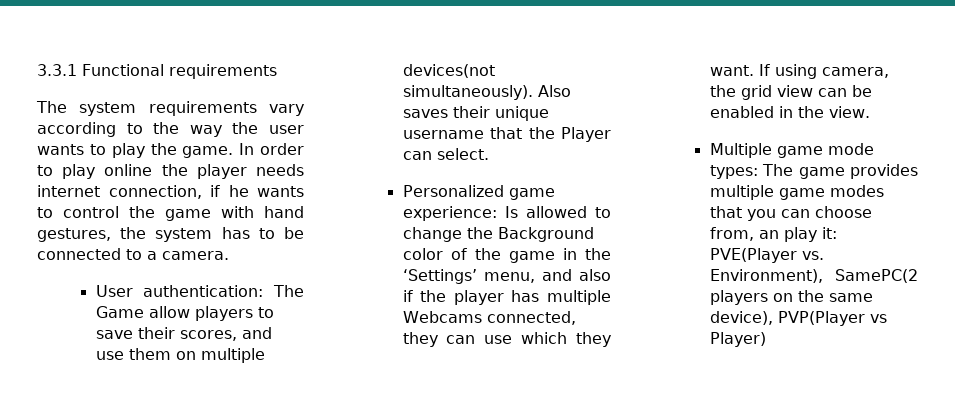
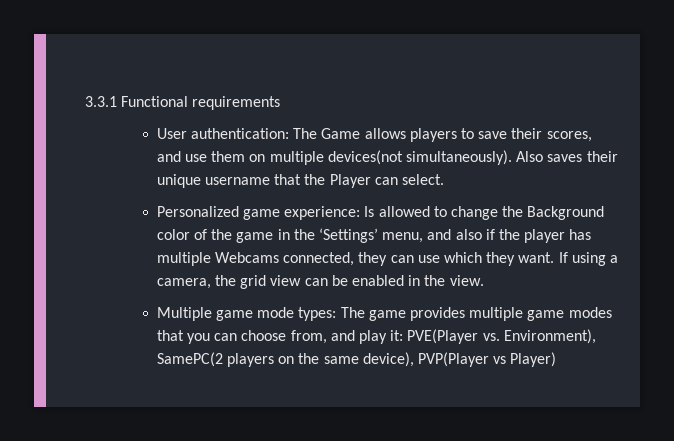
[36,101,304,116] [37,122,304,137] [37,143,304,158] [37,164,304,179] [37,185,304,199] [37,206,304,221] [37,227,304,242] [37,248,229,260] // The system requirements vary according to the way the user wants to play the game. In order to play online the player needs internet connection, if he wants to control the game with hand gestures, the system has to be connected to a camera. -> (281, 103) none
[148,306,190,318] allow -> [364,128,406,139] allows
(817, 71) none -> [609,255,618,263] a
[758,230,779,239] an -> [330,330,355,341] and

